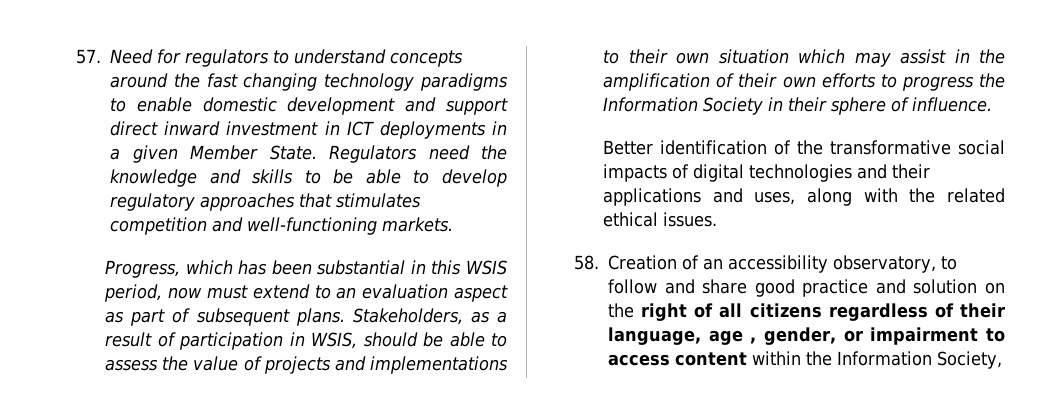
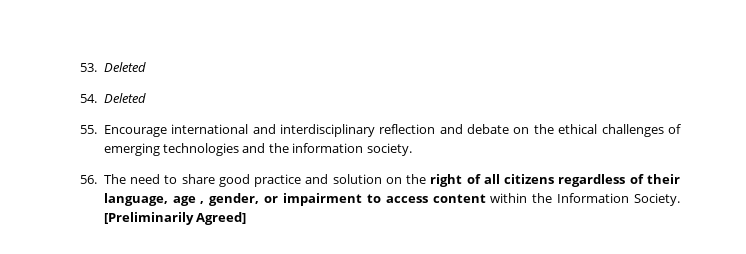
[76,49,464,67] [110,73,508,91] [110,97,508,115] [110,121,507,139] [110,145,508,163] [110,169,507,187] [110,193,422,211] [110,217,454,235] [105,260,508,278] [104,284,509,302] [105,308,507,326] [105,332,507,350] [105,356,508,374] [603,49,1005,67] [603,73,1005,91] [603,97,993,115] [603,140,1005,155] [603,164,931,182] [603,188,1005,206] [603,212,718,227] [574,255,958,273] [608,279,695,294] 57. Need for regulators to understand concepts around the fast changing technology paradigms to enable domestic development and support direct inward investment in ICT deployments in a given Member State. Regulators need the knowledge and skills to be able to develop regulatory approaches that stimulates competition and well-functioning markets. // Progress, which has been substantial in this WSIS period, now must extend to an evaluation aspect as part of subsequent plans. Stakeholders, as a result of participation in WSIS, should be able to assess the value of projects and implementations to their own situation which may assist in the amplification of their own efforts to progress the Information Society in their sphere of influence. // Better identification of the transformative social impacts of digital technologies and their applications and uses, along with the related ethical issues. // 58. Creation of an accessibility observatory, to follow and -> [80,62,146,72] [80,93,146,103] [80,124,681,137] [103,143,412,156] [80,174,178,184] 53. Deleted // 54. Deleted // 55. Encourage international and interdisciplinary reflection and debate on the ethical challenges of emerging technologies and the information society. // 56. The need to
[937,351,1003,369] Society, -> [634,193,680,206] [103,212,247,225] Society. [Preliminarily Agreed]

